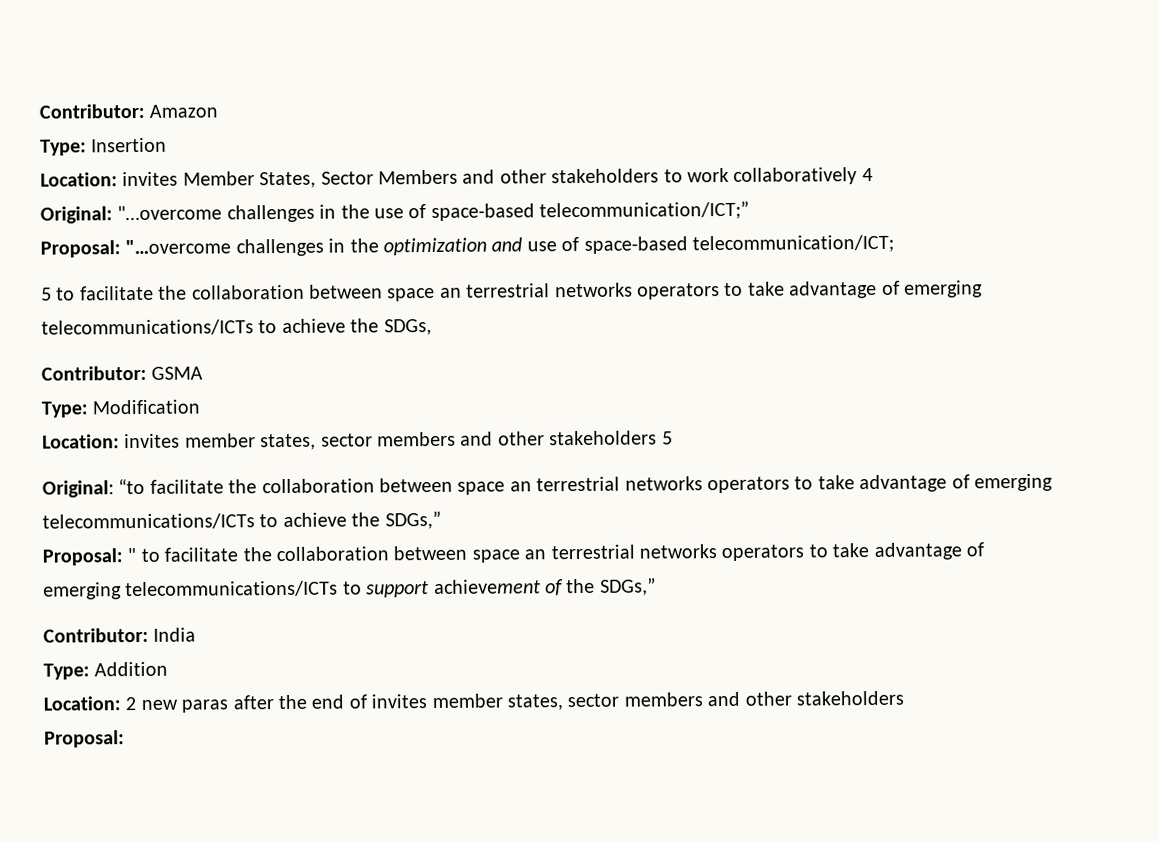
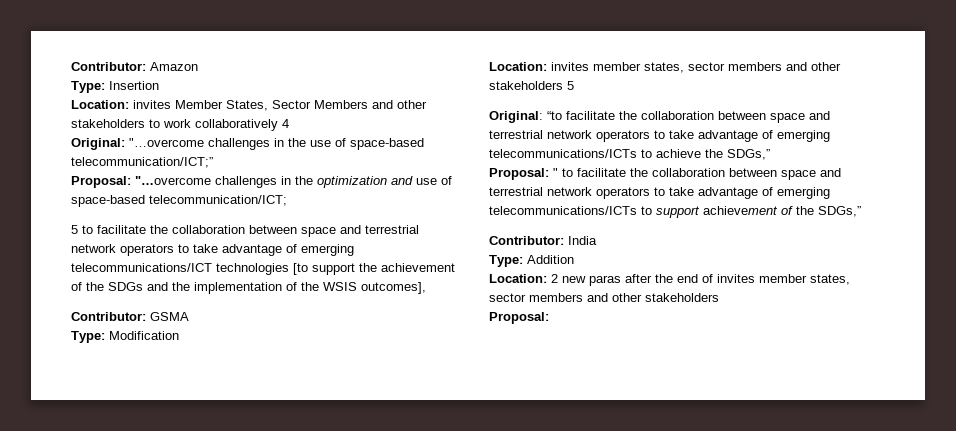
[439,280,983,300] [41,318,432,336] an terrestrial networks operators to take advantage of emerging telecommunications/ICTs to achieve the SDGs, -> [340,225,419,234] [71,244,354,256] [71,263,455,275] [71,282,426,294] and terrestrial network operators to take advantage of emerging telecommunications/ICT technologies [to support the achievement of the SDGs and the implementation of the WSIS outcomes],
[509,476,703,492] an terrestrial networks -> [809,111,830,120] [489,130,592,139] and terrestrial network
[524,544,717,560] an terrestrial networks -> [820,168,841,177] [489,187,592,196] and terrestrial network

